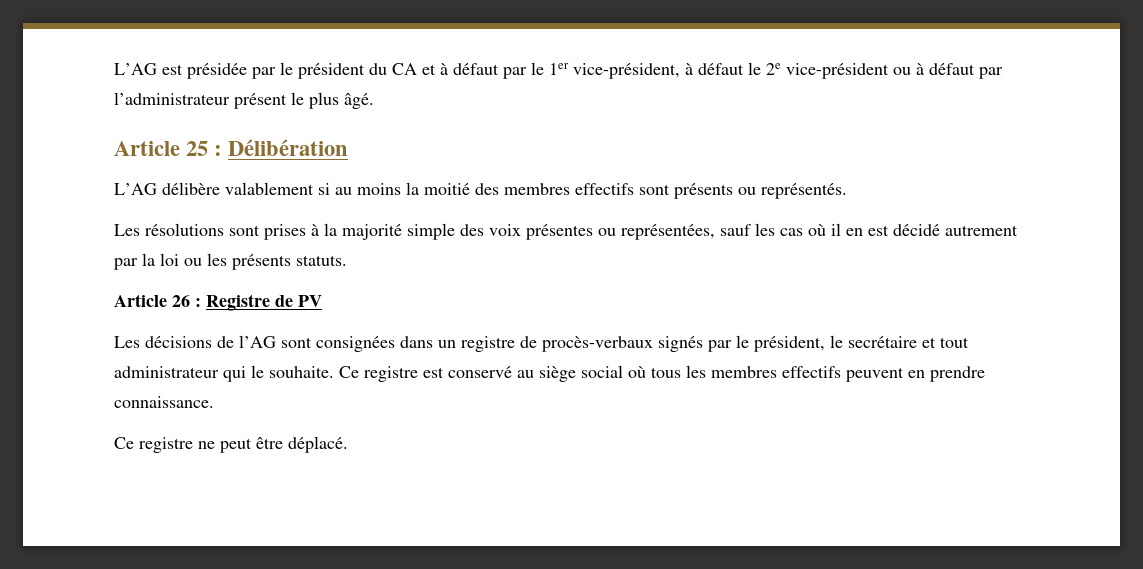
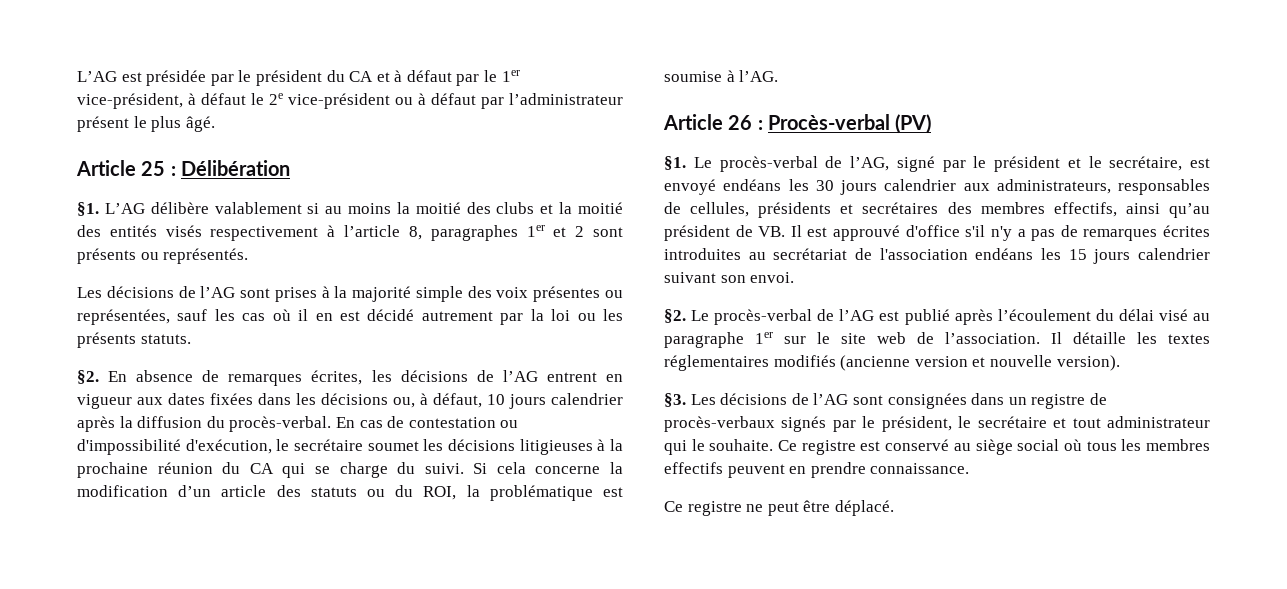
(349, 147) none -> [77,202,99,216] §1.
[504,183,634,195] membres effectifs -> [496,202,624,214] [77,225,585,241] clubs et la moitié des entités visés respectivement à l’article 8, paragraphes 1er et 2
[145,223,224,236] résolutions -> [106,286,236,298] décisions de l’AG
[114,294,322,311] Article 26 : Registre de PV // -> [77,370,623,386] [77,393,623,409] [77,416,519,432] [77,439,623,455] [77,462,623,478] [77,485,623,501] [664,70,779,82] [663,114,932,134] [664,156,1210,172] [664,179,1210,195] [664,202,1210,218] [664,225,1211,241] [664,248,1210,264] [664,272,795,283] [664,309,1210,325] [664,332,1210,348] [664,355,1120,371] [664,393,686,407] §2. En absence de remarques écrites, les décisions de l’AG entrent en vigueur aux dates fixées dans les décisions ou, à défaut, 10 jours calendrier après la diffusion du procès-verbal. En cas de contestation ou d'impossibilité d'exécution, le secrétaire soumet les décisions litigieuses à la prochaine réunion du CA qui se charge du suivi. Si cela concerne la modification d’un article des statuts ou du ROI, la problématique est soumise à l’AG. // Article 26 : Procès-verbal (PV) // §1. Le procès-verbal de l’AG, signé par le président et le secrétaire, est envoyé endéans les 30 jours calendrier aux administrateurs, responsables de cellules, présidents et secrétaires des membres effectifs, ainsi qu’au président de VB. Il est approuvé d'office s'il n'y a pas de remarques écrites introduites au secrétariat de l'association endéans les 15 jours calendrier suivant son envoi. // §2. Le procès-verbal de l’AG est publié après l’écoulement du délai visé au paragraphe 1er sur le site web de l’association. Il détaille les textes réglementaires modifiés (ancienne version et nouvelle version). // §3.

